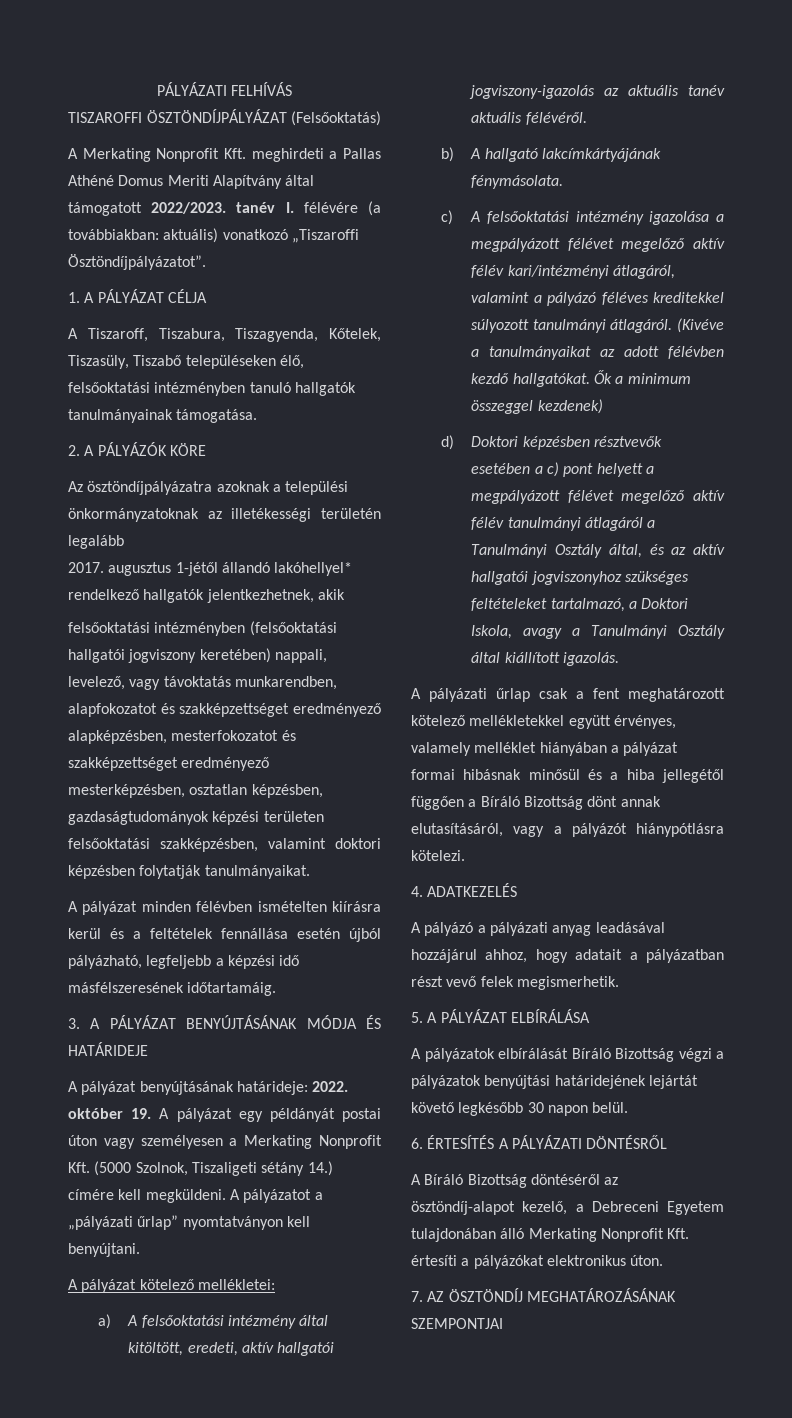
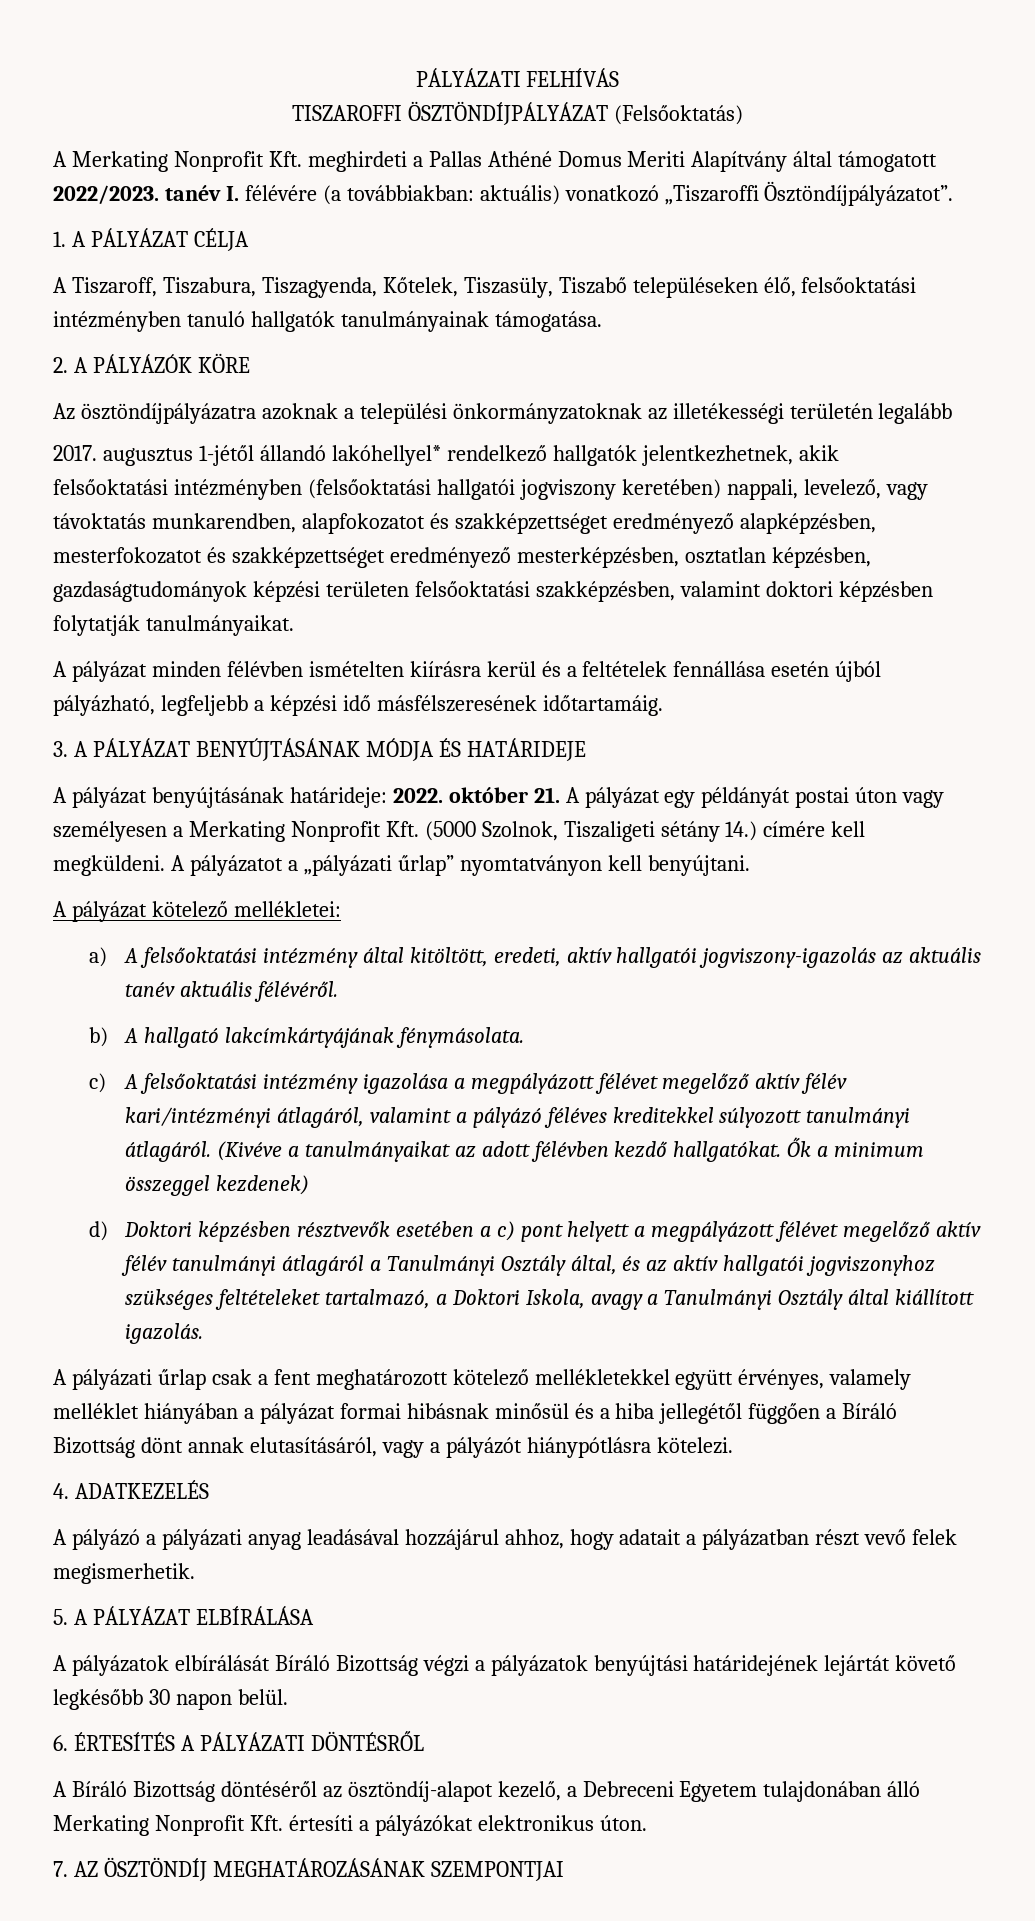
[131,1108,152,1119] 19. -> [533,787,560,803] 21.

